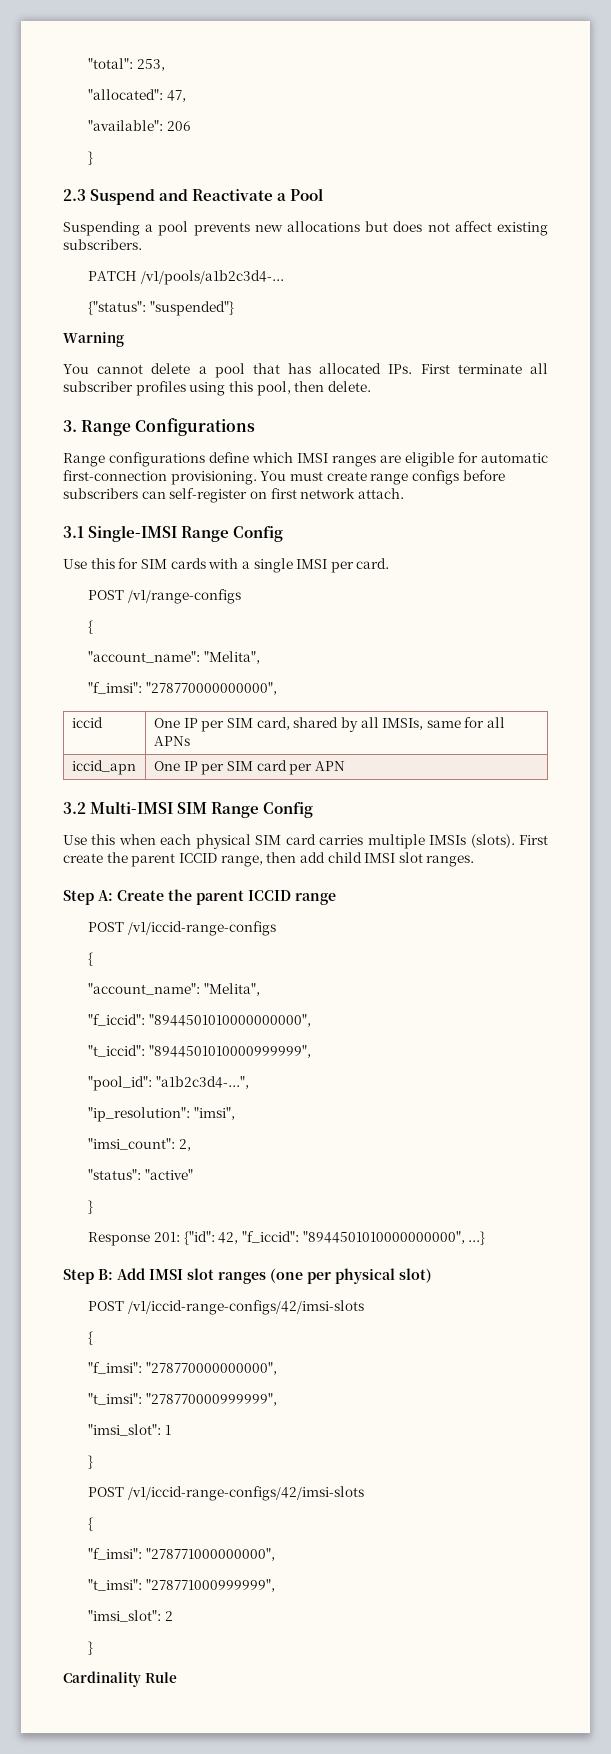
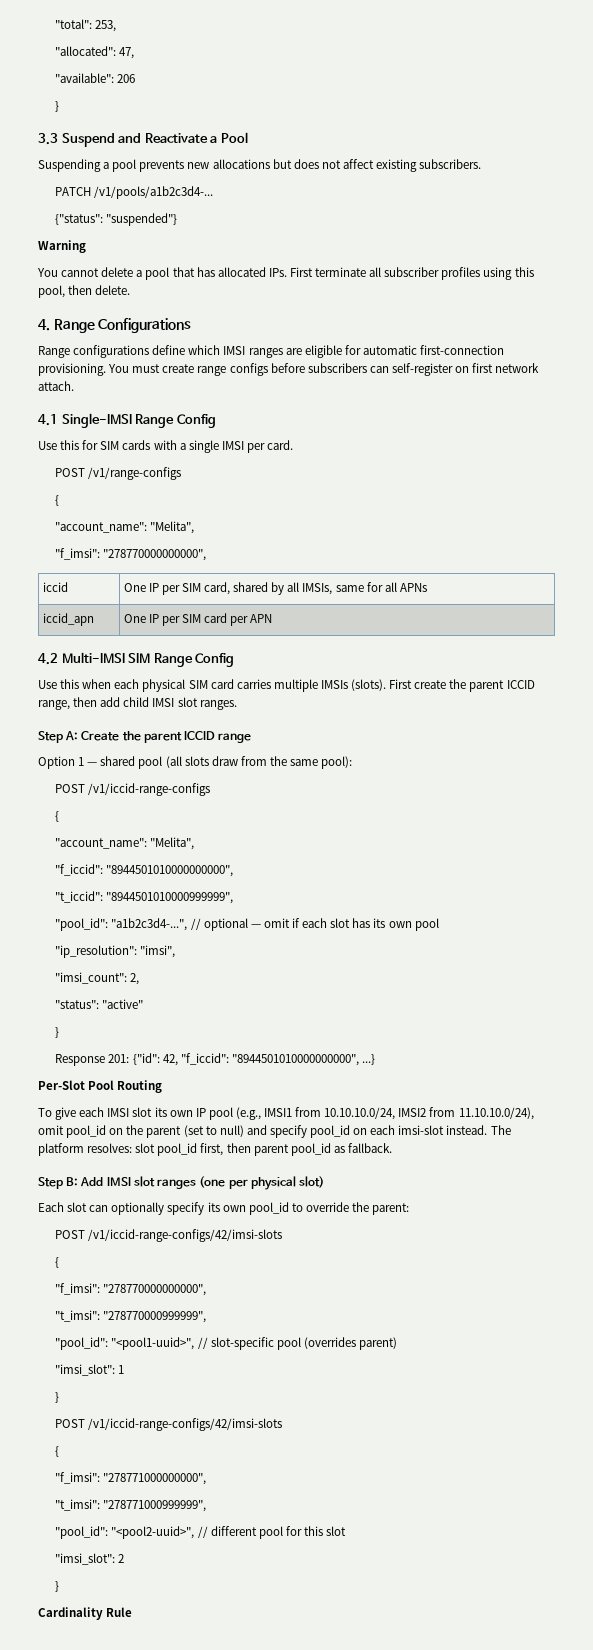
[63,189,86,201] 2.3 -> [38,133,58,145] 3.3
[63,420,77,432] 3. -> [38,319,50,331] 4.
[63,526,84,538] 3.1 -> [38,414,58,426] 4.1
[63,802,86,814] 3.2 -> [38,653,58,665] 4.2
(336, 899) none -> [38,756,353,769] // Option 1 — shared pool (all slots draw from the same pool):
(250, 1082) none -> [190,918,439,931] // optional — omit if each slot has its own pool
(486, 1238) none -> [38,1080,163,1093] [38,1107,534,1120] [38,1125,511,1138] [38,1143,392,1156] // Per-Slot Pool Routing // To give each IMSI slot its own IP pool (e.g., IMSI1 from 10.10.10.0/24, IMSI2 from 11.10.10.0/24), omit pool_id on the parent (set to null) and specify pool_id on each imsi-slot instead. The platform resolves: slot pool_id first, then parent pool_id as fallback.
(432, 1275) none -> [38,1202,410,1215] // Each slot can optionally specify its own pool_id to override the parent:
(278, 1399) none -> [55,1337,398,1350] // "pool_id": "<pool1-uuid>", // slot-specific pool (overrides parent)
(276, 1585) none -> [55,1526,347,1539] // "pool_id": "<pool2-uuid>", // different pool for this slot

